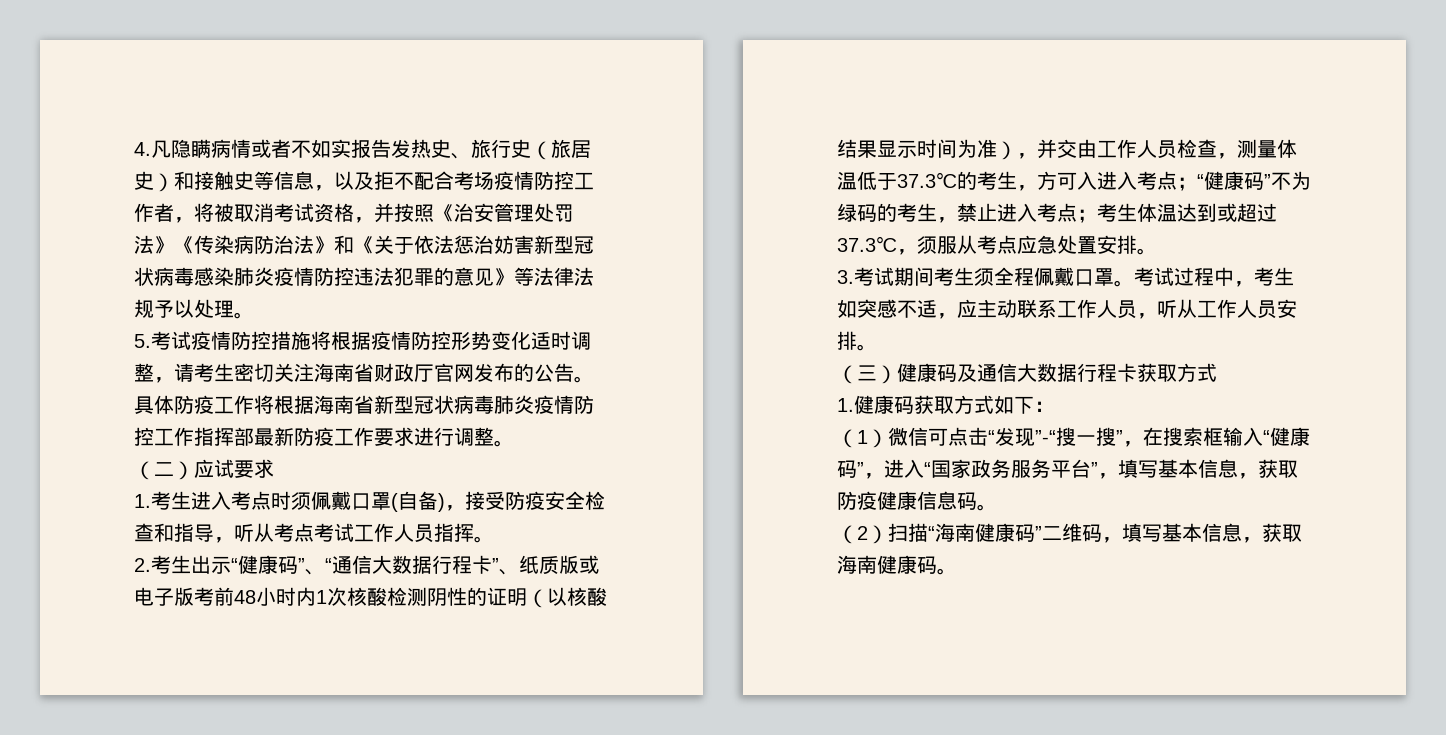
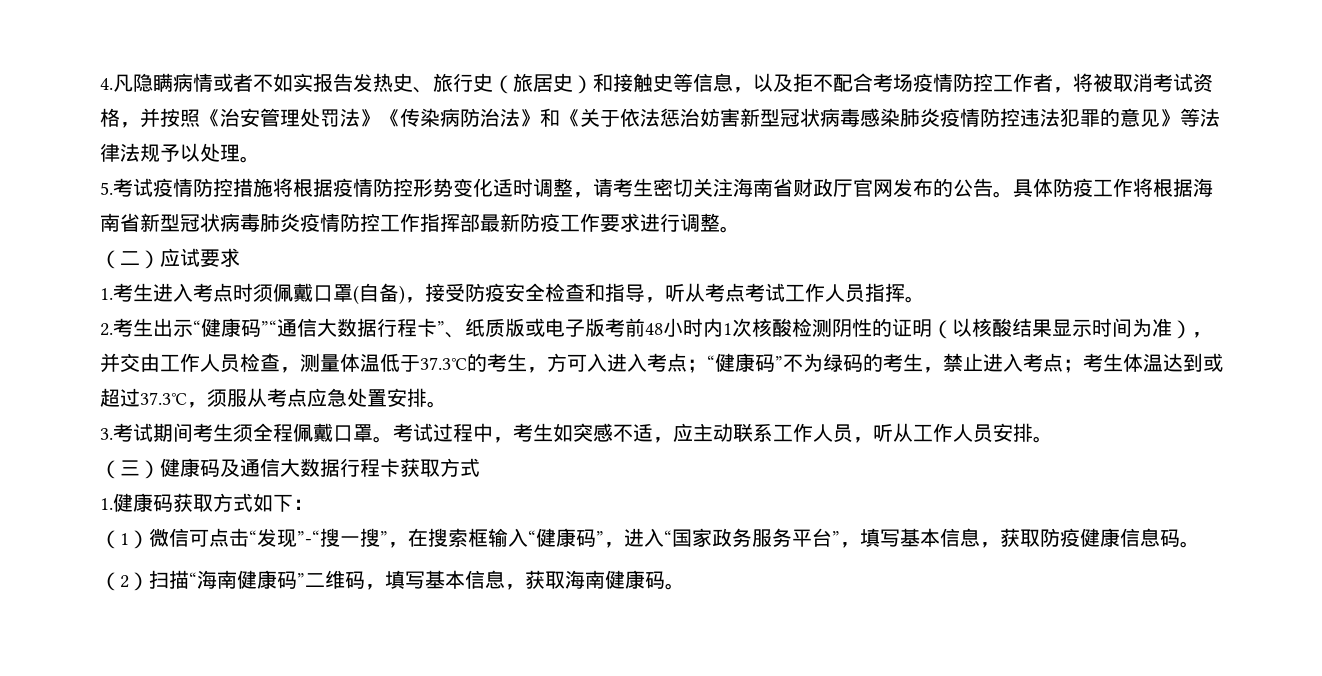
[298,558,332,575] ”、“ -> [261,320,277,335] ”“

